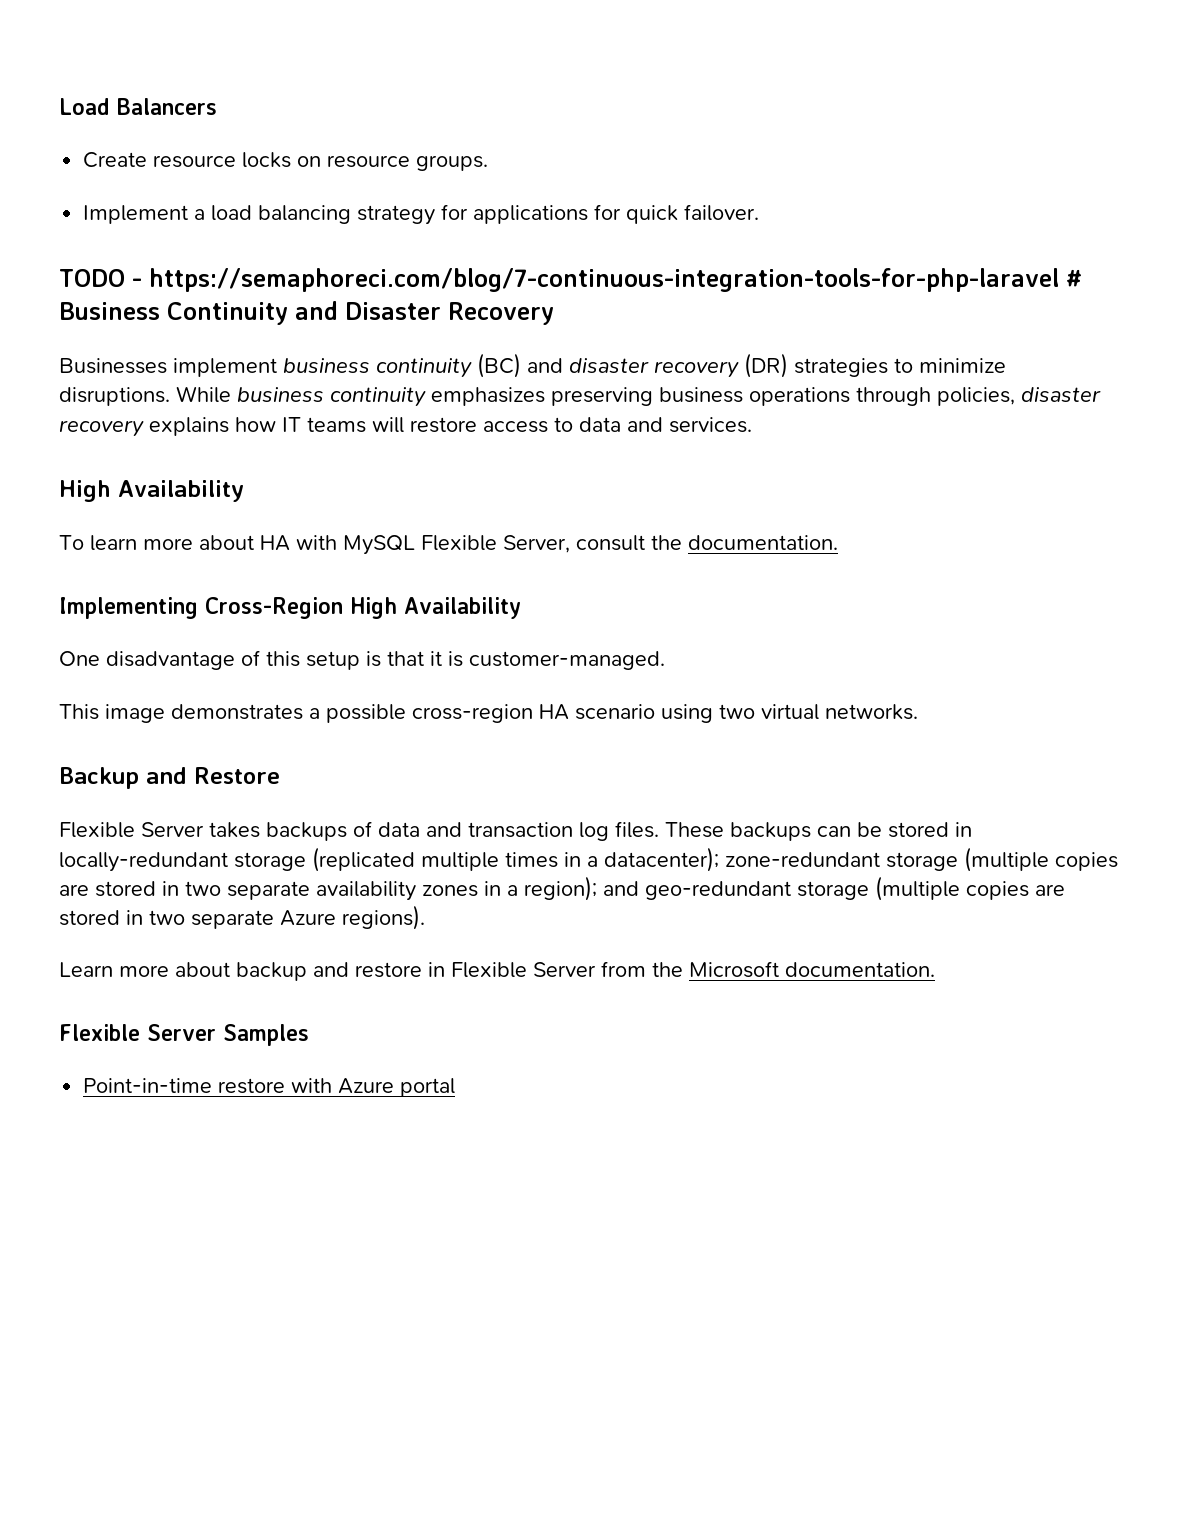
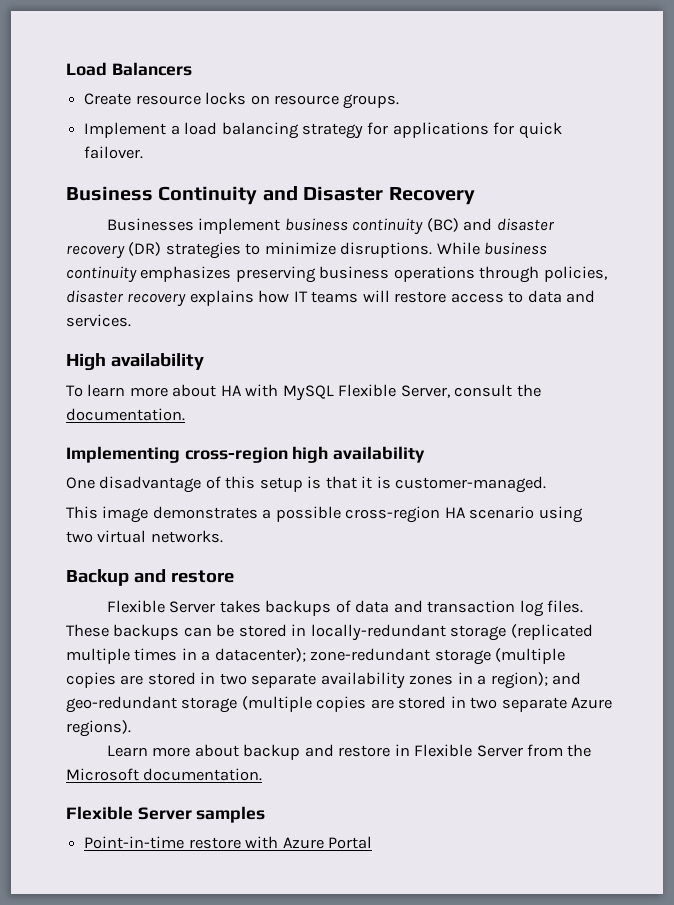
[59,268,1082,292] TODO - https://semaphoreci.com/blog/7-continuous-integration-tools-for-php-laravel # -> (144, 152) none
[118,480,244,502] Availability -> [110,353,204,370] availability
[205,597,521,619] Cross-Region High Availability -> [184,446,426,463] cross-region high availability
[194,767,280,784] Restore -> [170,570,234,583] restore
[223,1024,309,1046] Samples -> [196,806,266,823] samples
[400,1078,456,1097] portal -> [327,836,372,849] Portal

